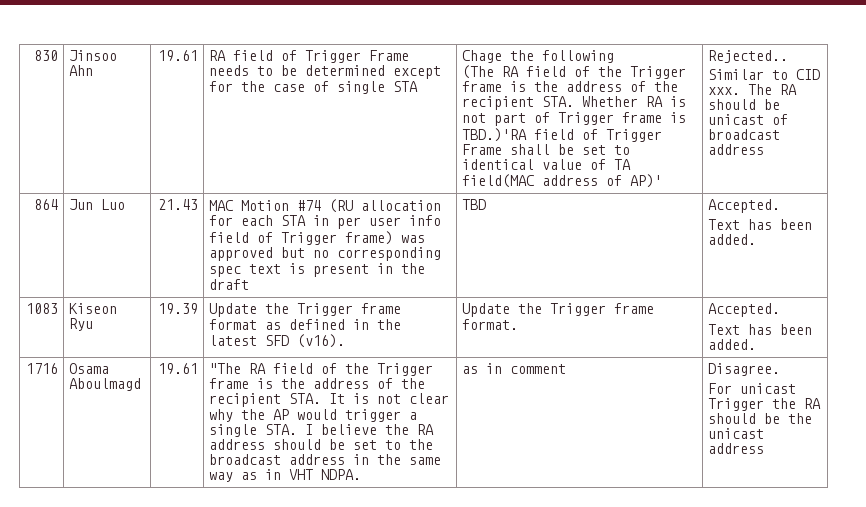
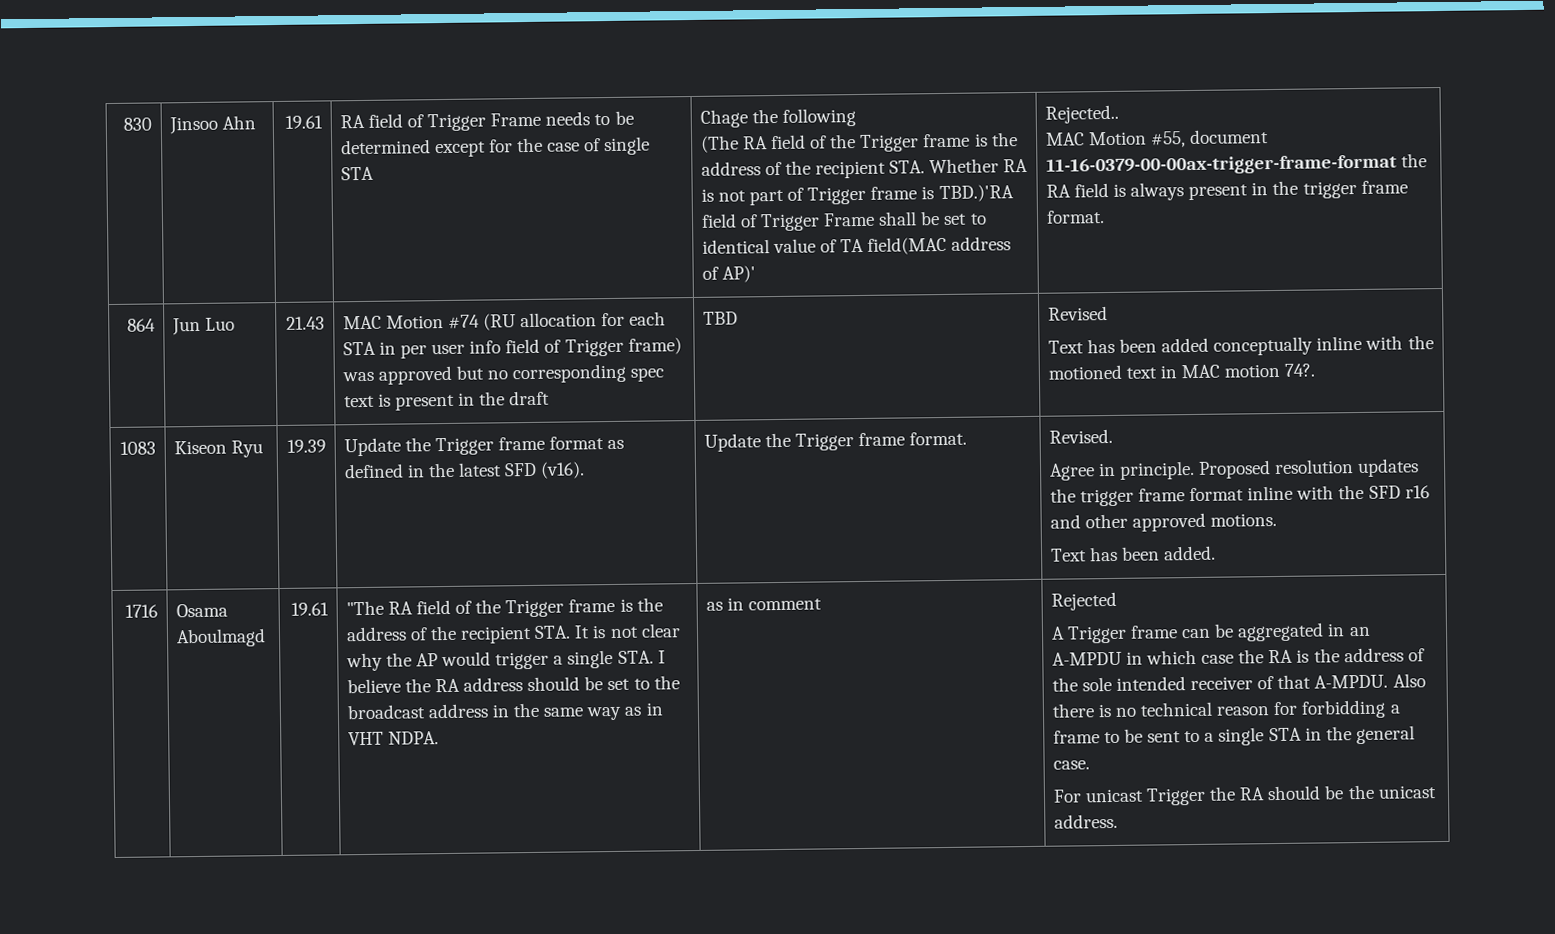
[707,69,820,80] [707,84,797,95] [707,99,780,110] [707,114,788,125] [707,129,780,140] [707,144,764,155] Similar to CID xxx. The RA should be unicast of broadcast address -> [1044,129,1270,148] [1045,153,1427,176] [1045,180,1408,201] [1045,210,1105,224] MAC Motion #55, document 11-16-0379-00-00ax-trigger-frame-format the RA field is always present in the trigger frame format.
[707,199,780,213] [707,219,812,230] [707,234,756,245] Accepted. // Text has been added. -> [1047,306,1108,321] [1047,335,1434,356] [1047,363,1316,380] Revised // Text has been added conceptually inline with the motioned text in MAC motion 74?.
[707,303,780,317] Accepted. -> [1048,428,1113,444] [1048,458,1420,481] [1049,484,1430,507] [1049,512,1278,532] Revised. // Agree in principle. Proposed resolution updates the trigger frame format inline with the SFD r16 and other approved motions.
[707,363,780,376] Disagree. -> [1050,591,1117,611] [1050,622,1371,644] [1051,647,1425,666] [1051,673,1426,692] [1051,699,1401,719] [1052,725,1415,746] [1052,760,1090,770] Rejected // A Trigger frame can be aggregated in an A-MPDU in which case the RA is the address of the sole intended receiver of that A-MPDU. Also there is no technical reason for forbidding a frame to be sent to a single STA in the general case.
[707,443,764,454] address -> [1053,813,1118,829] address.

